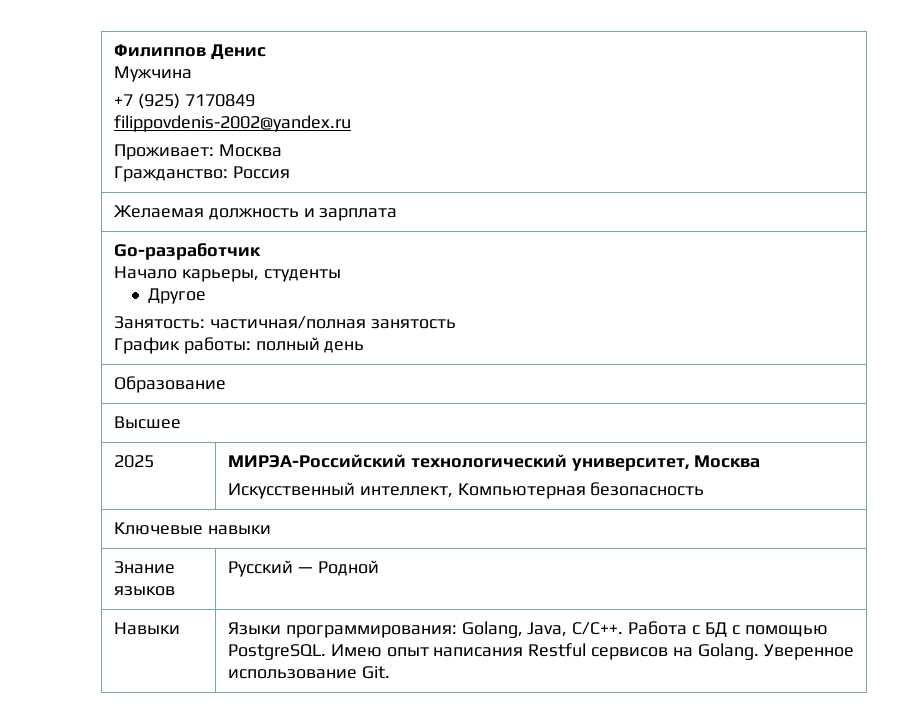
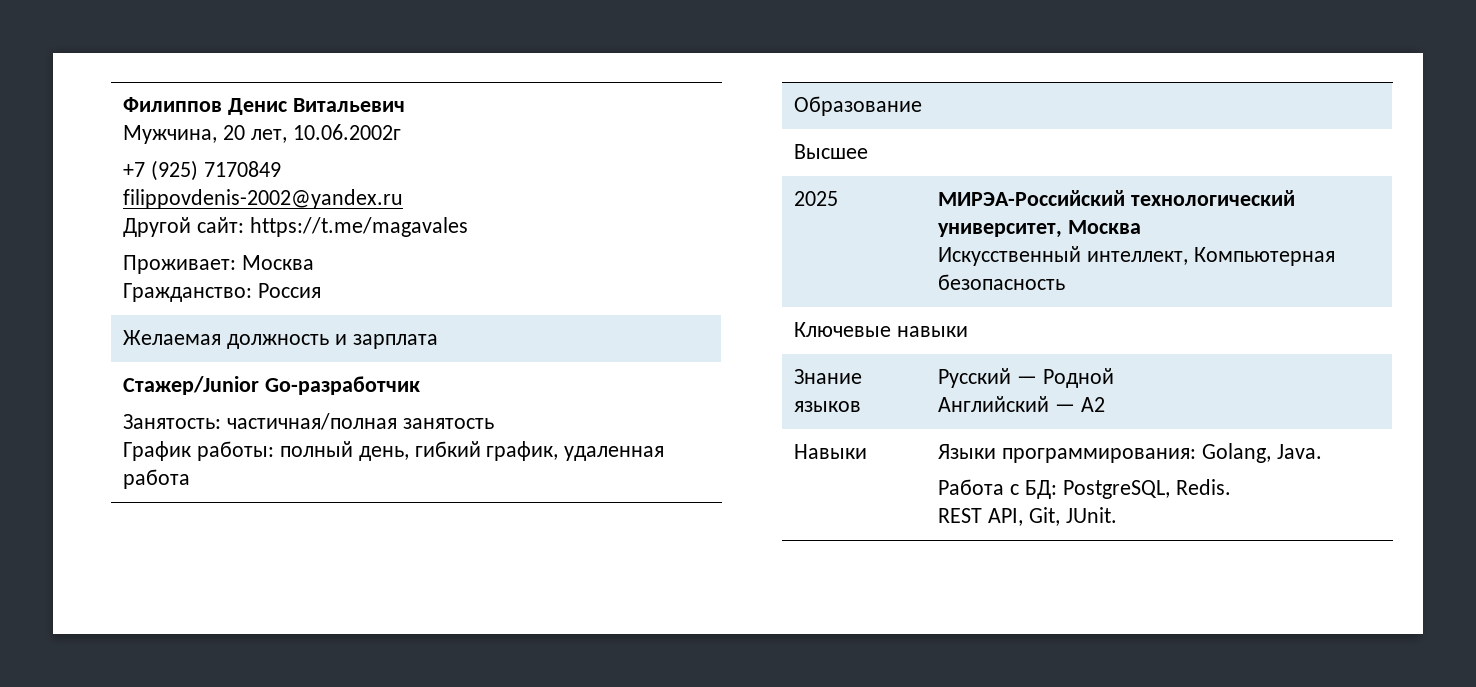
[113,66,192,82] // Мужчина -> [293,98,406,112] [123,124,401,144] Витальевич // Мужчина, 20 лет, 10.06.2002г
(351, 123) none -> [123,217,469,237] // Другой сайт: https://t.me/magavales
(398, 214) none -> [123,376,260,395] Стажер/Junior
[113,266,341,282] [148,288,207,304] // Начало карьеры, студенты // Другое -> (421, 385) none
[324,341,365,353] день -> [358,441,665,461] [123,469,191,489] день, гибкий график, удаленная работа
(379, 568) none -> [938,396,1106,412] // Английский — А2
[527,621,828,637] [227,643,854,660] [227,666,390,679] Java, C/C++. Работа с БД с помощью PostgreSQL. Имею опыт написания Restful сервисов на Golang. Уверенное использование Git. -> [1276,444,1322,459] [938,479,1231,499] [938,507,1117,526] Java. // Работа с БД: PostgreSQL, Redis. // REST API, Git, JUnit.

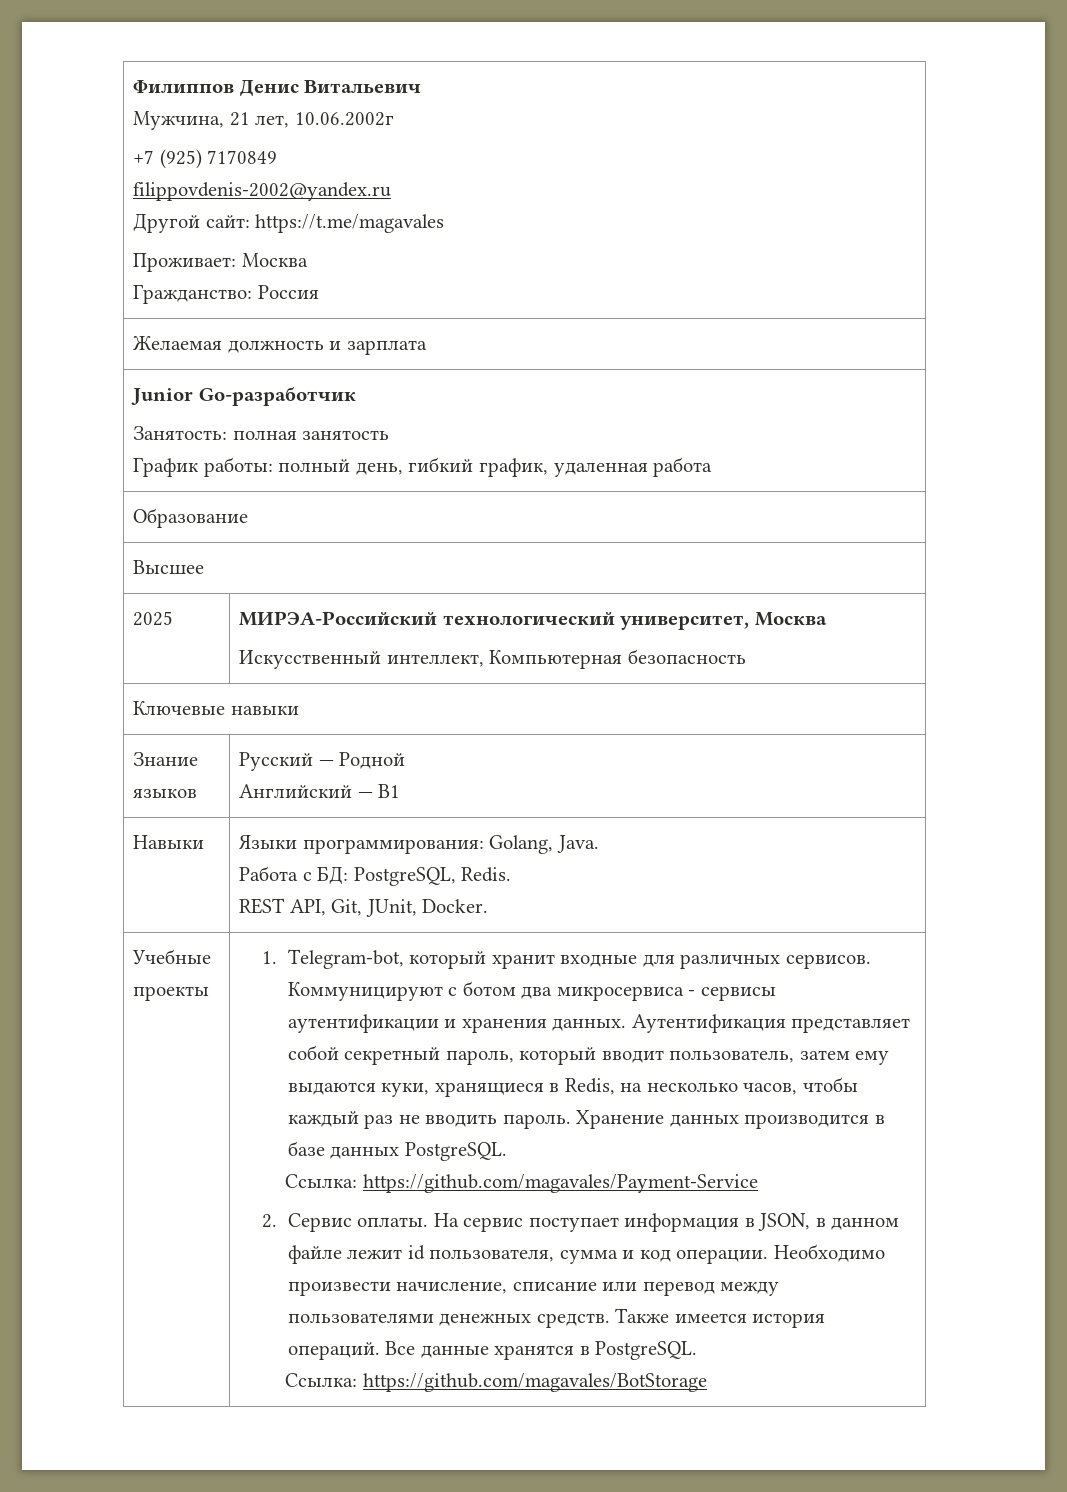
[223,125,246,140] 20 -> [229,112,250,126] 21
[123,376,260,395] Стажер/Junior -> [131,388,194,405] Junior
[227,413,398,430] частичная/полная -> [232,430,297,440] полная
[1081,397,1106,412] А2 -> [378,784,401,798] B1
[1065,507,1117,523] JUnit. -> [365,899,489,917] [132,949,212,965] [133,986,210,1001] [262,949,871,969] [287,981,776,1001] [287,1014,911,1033] [287,1045,890,1065] [287,1077,858,1097] [287,1110,885,1129] [287,1141,507,1161] [285,1174,758,1193] [262,1213,900,1232] [287,1244,885,1264] [287,1281,780,1296] [287,1308,826,1328] [287,1341,698,1360] [285,1373,707,1392] JUnit, Docker. // Учебные проекты | 1. Telegram-bot, который хранит входные для различных сервисов. Коммуницируют с ботом два микросервиса - сервисы аутентификации и хранения данных. Аутентификация представляет собой секретный пароль, который вводит пользователь, затем ему выдаются куки, хранящиеся в Redis, на несколько часов, чтобы каждый раз не вводить пароль. Хранение данных производится в базе данных PostgreSQL. // Ссылка: https://github.com/magavales/Payment-Service // 2. Сервис оплаты. На сервис поступает информация в JSON, в данном файле лежит id пользователя, сумма и код операции. Необходимо произвести начисление, списание или перевод между пользователями денежных средств. Также имеется история операций. Все данные хранятся в PostgreSQL. // Ссылка: https://github.com/magavales/BotStorage

